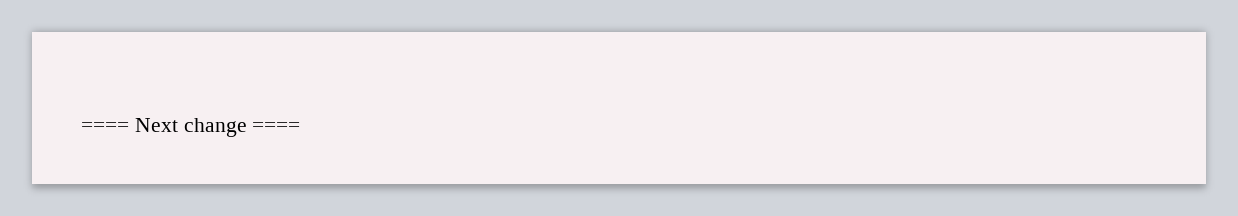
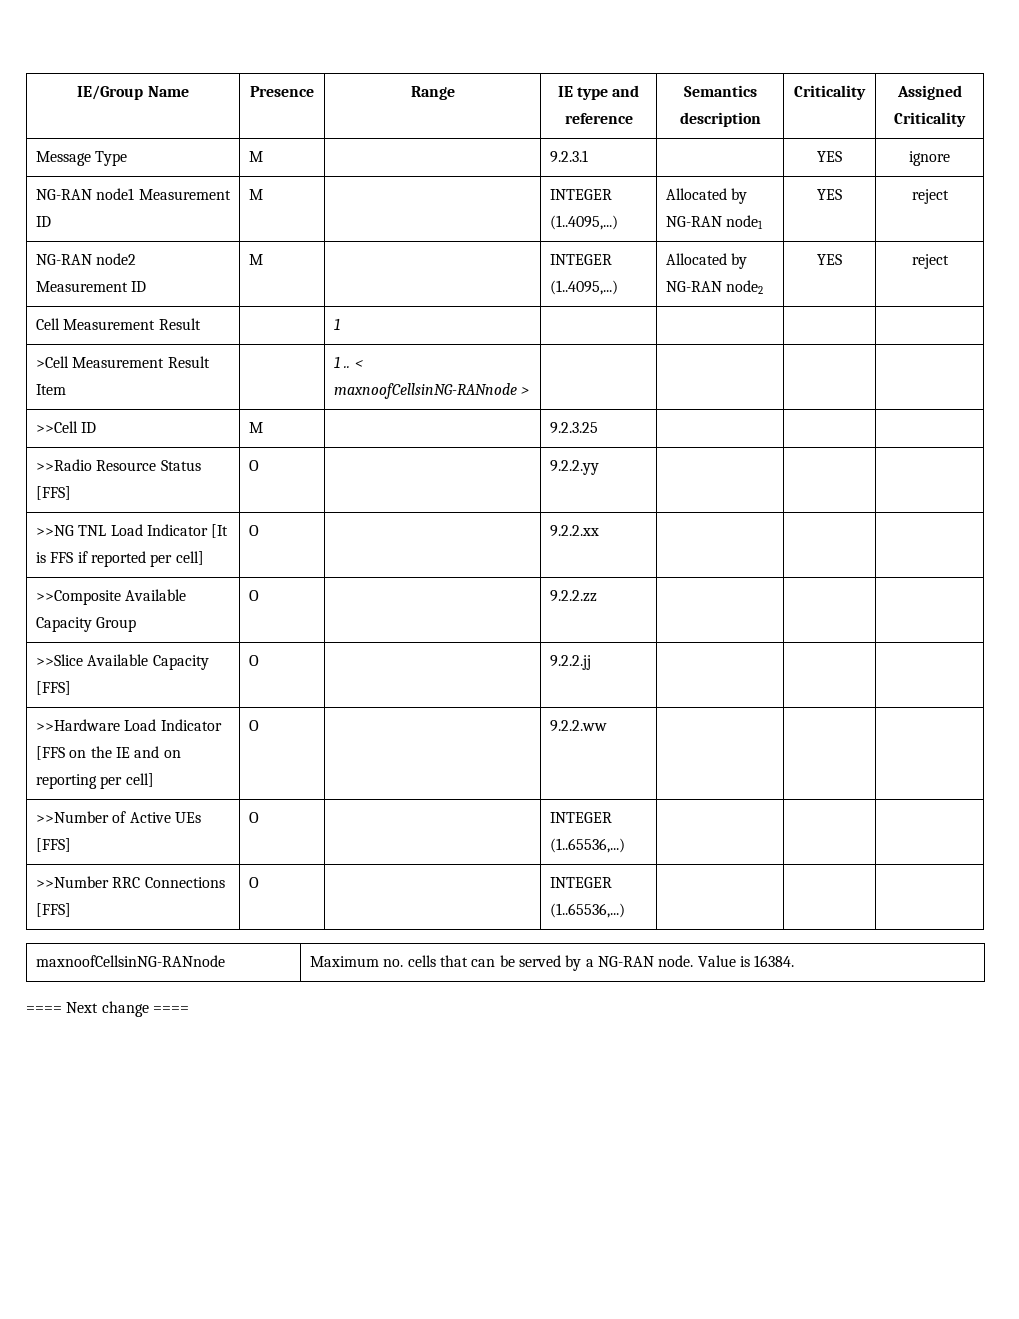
(81, 127) none -> [77,85,189,100] [250,86,314,97] [410,86,455,100] [557,85,640,100] [564,113,633,124] [683,85,757,97] [679,112,761,127] [794,85,866,100] [896,85,962,100] [894,112,966,127] [36,151,128,166] [249,151,264,162] [550,150,589,163] [817,151,842,162] [909,151,950,166] [36,188,231,200] [36,216,52,227] [249,189,264,200] [550,189,613,200] [550,215,619,230] [666,188,748,204] [666,215,764,229] [817,189,842,200] [911,189,949,204] [36,253,137,265] [36,281,147,292] [249,254,264,265] [550,254,613,265] [550,280,619,295] [666,253,748,269] [666,280,764,294] [817,254,842,265] [911,254,949,269] [36,318,201,330] [334,318,341,330] [36,356,210,368] [36,384,67,395] [334,356,363,368] [334,383,530,399] [36,421,97,433] [249,422,264,433] [550,422,599,434] [36,459,201,471] [36,486,72,500] [249,460,260,471] [550,460,600,475] [36,524,229,538] [36,551,204,567] [249,525,260,536] [550,525,600,537] [36,589,187,605] [36,617,137,632] [249,590,260,601] [550,590,598,602] [36,654,209,670] [36,681,72,695] [249,655,260,666] [550,655,592,670] [36,719,222,731] [36,746,181,760] [36,773,154,789] [249,720,260,731] [550,720,608,732] [36,811,201,823] [36,838,72,852] [249,812,260,823] [550,812,613,823] [550,838,626,853] [36,876,225,888] [36,903,72,917] [249,877,260,888] [550,877,613,888] [550,903,626,918] [36,955,226,967] [310,955,795,971] IE/Group Name | Presence | Range | IE type and reference | Semantics description | Criticality | Assigned Criticality // Message Type | M | | 9.2.3.1 | | YES | ignore // NG-RAN node1 Measurement ID | M | | INTEGER (1..4095,...) | Allocated by NG-RAN node1 | YES | reject // NG-RAN node2 Measurement ID | M | | INTEGER (1..4095,...) | Allocated by NG-RAN node2 | YES | reject // Cell Measurement Result | | 1 | | | | // >Cell Measurement Result Item | | 1 .. < maxnoofCellsinNG-RANnode > | | | | // >>Cell ID | M | | 9.2.3.25 | | | // >>Radio Resource Status [FFS] | O | | 9.2.2.yy | | | // >>NG TNL Load Indicator [It is FFS if reported per cell] | O | | 9.2.2.xx | | | // >>Composite Available Capacity Group | O | | 9.2.2.zz | | | // >>Slice Available Capacity [FFS] | O | | 9.2.2.jj | | | // >>Hardware Load Indicator [FFS on the IE and on reporting per cell] | O | | 9.2.2.ww | | | // >>Number of Active UEs [FFS] | O | | INTEGER (1..65536,...) | | | // >>Number RRC Connections [FFS] | O | | INTEGER (1..65536,...) | | | // maxnoofCellsinNG-RANnode | Maximum no. cells that can be served by a NG-RAN node. Value is 16384. //

